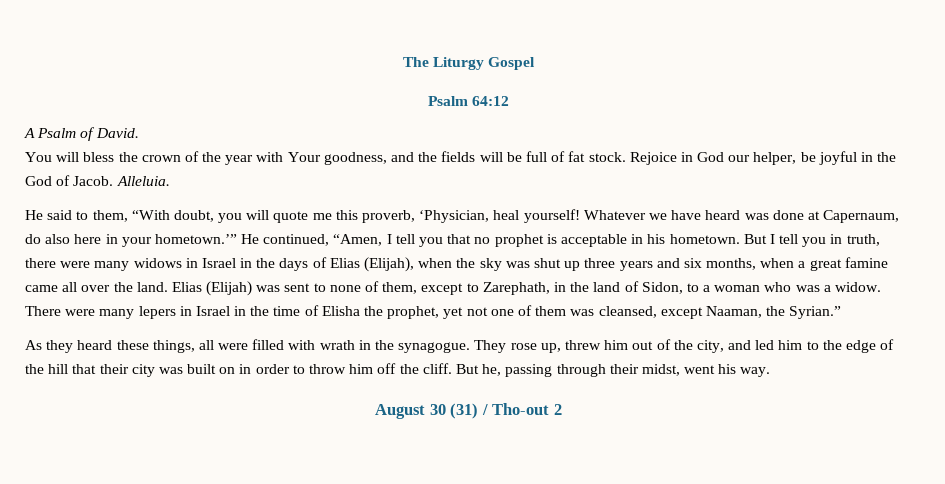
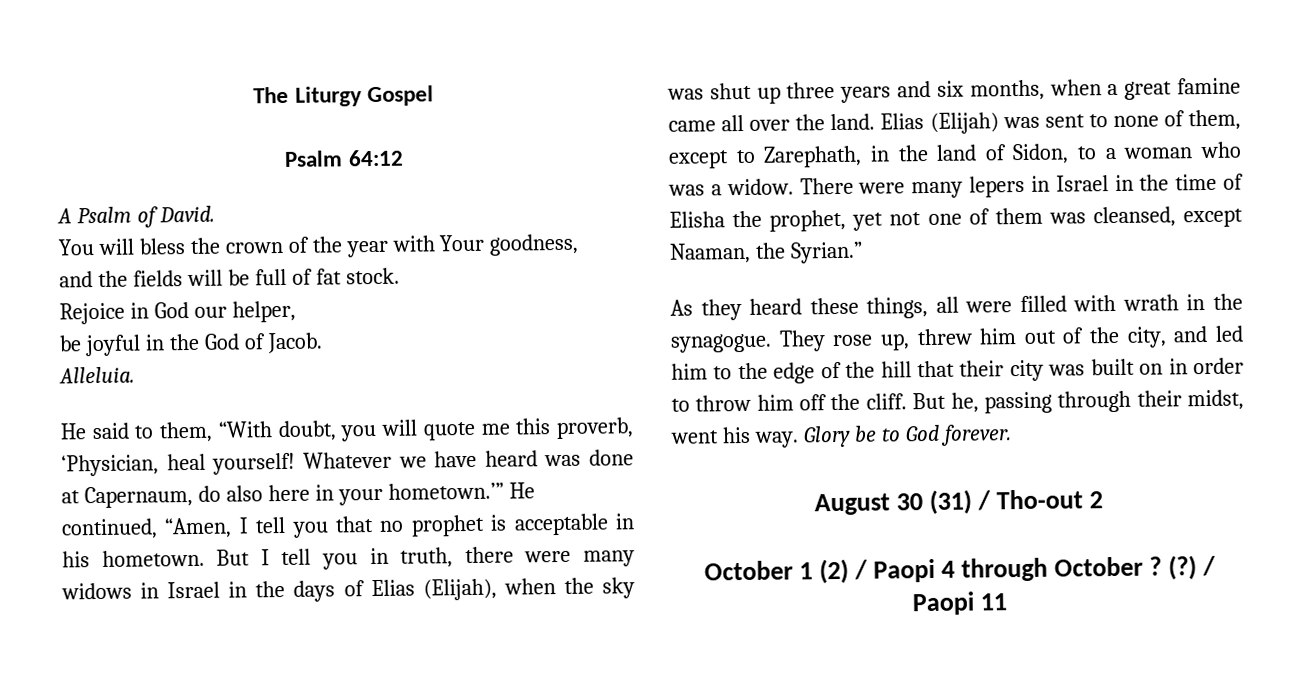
(387, 158) none -> (580, 244) //
(626, 157) none -> (400, 276) //
(797, 158) none -> (296, 311) //
(114, 181) none -> (323, 343) //
(771, 372) none -> [802,424,1012,448] Glory be to God forever.
(562, 409) none -> [703,555,1217,584] [911,591,1008,616] // October 1 (2) / Paopi 4 through October ? (?) / Paopi 11

